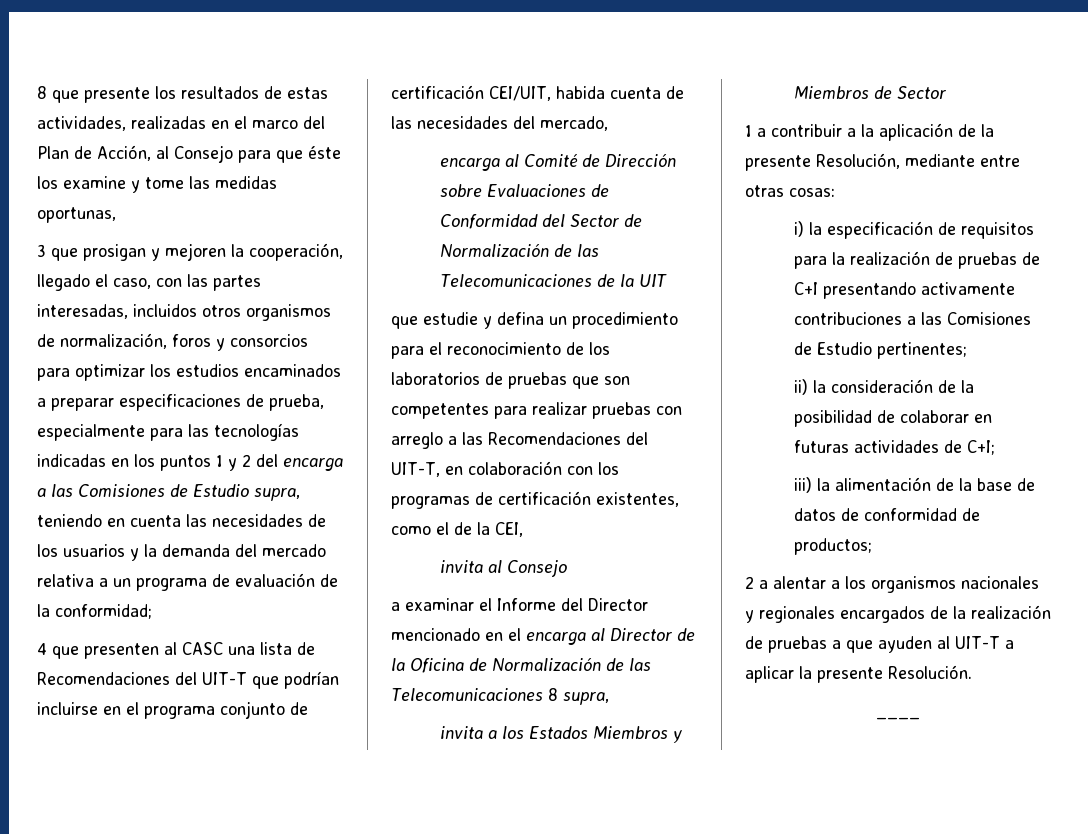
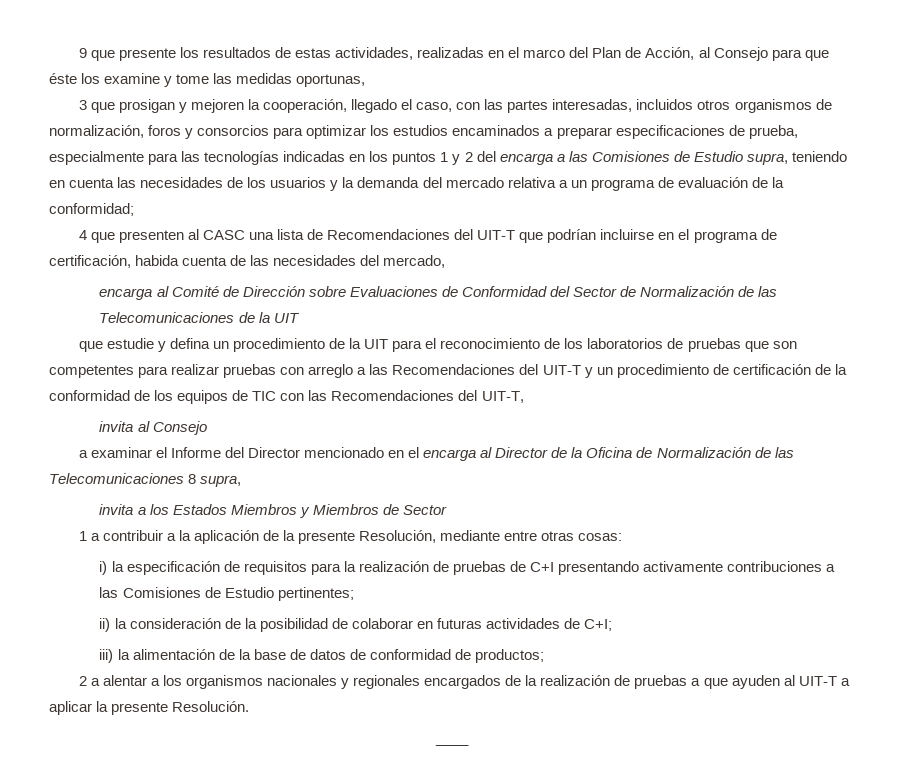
[37,86,47,99] 8 -> [78,48,87,58] 9
[220,701,308,719] [391,85,551,101] conjunto de certificación CEI/UIT, -> [760,229,777,240] [49,255,131,268] de certificación,
(678, 320) none -> [328,338,389,349] de la UIT
[391,461,619,477] [391,491,679,509] [391,522,523,537] UIT-T, en colaboración con los programas de certificación existentes, como el de la CEI, -> [542,364,847,378] [49,390,524,404] UIT-T y un procedimiento de certificación de la conformidad de los equipos de TIC con las Recomendaciones del UIT-T,

